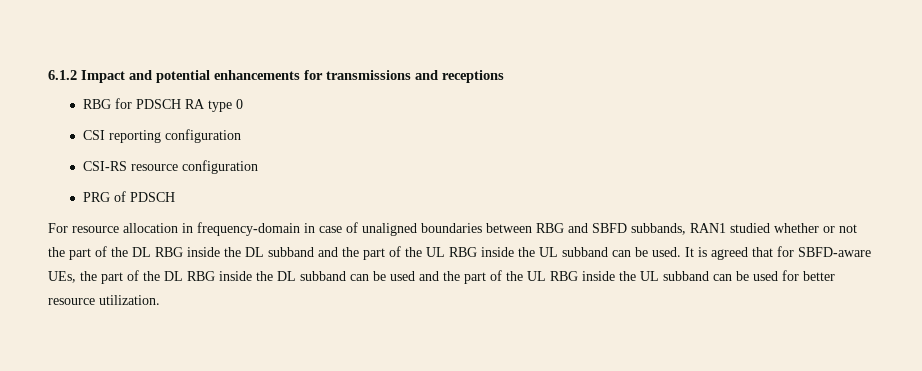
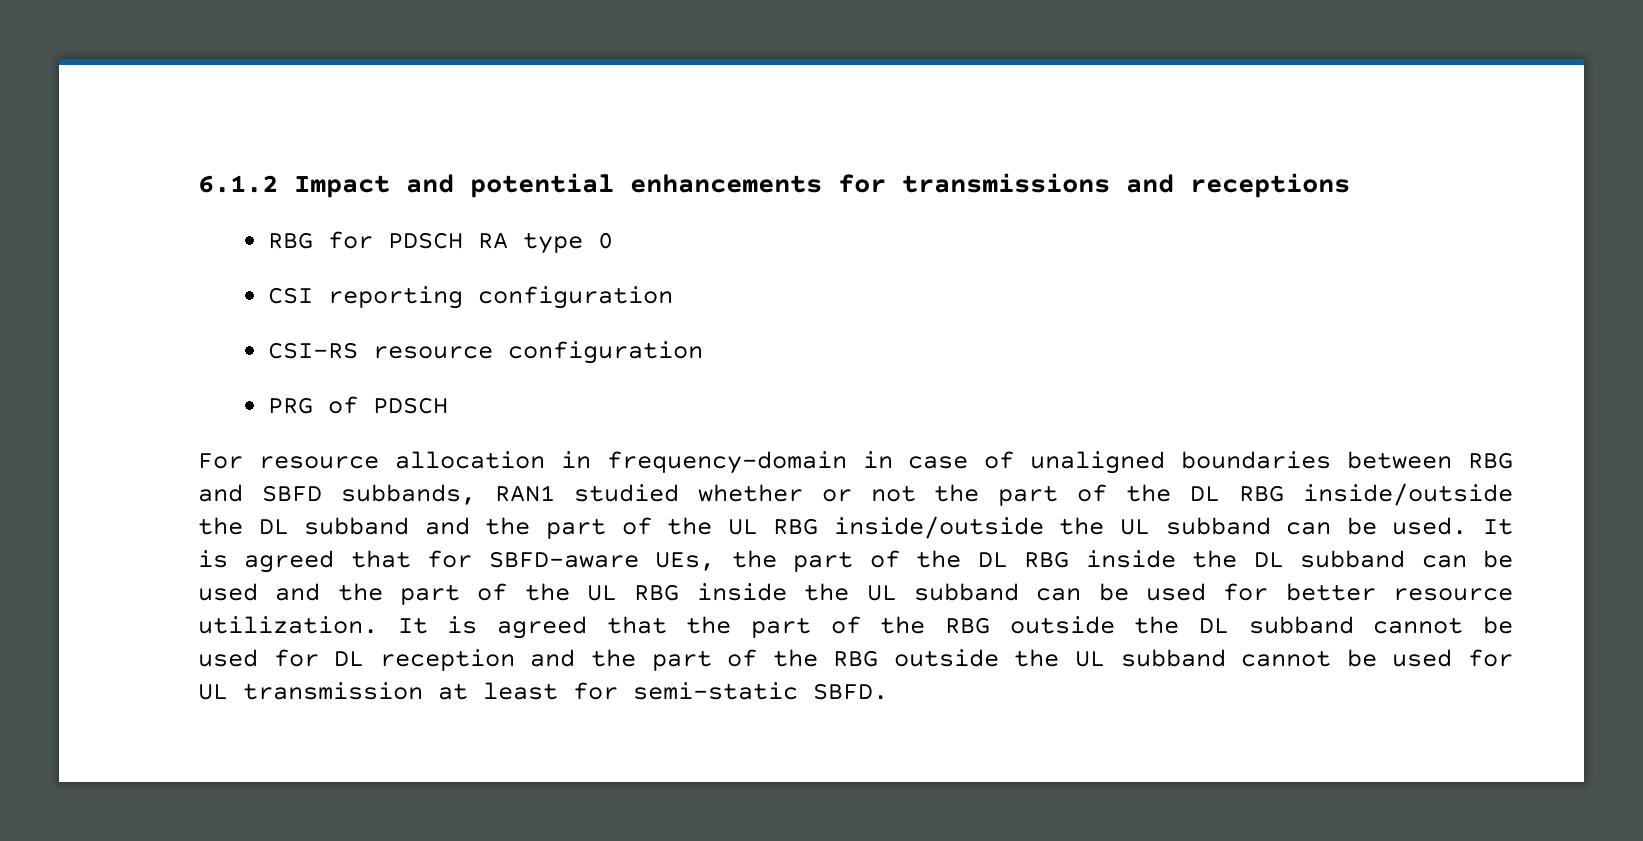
[187,247,220,257] inside -> [1303,483,1513,506] inside/outside
[481,247,514,257] inside -> [833,516,1044,539] inside/outside
(160, 300) none -> [397,616,1513,639] [198,649,1513,671] [198,682,888,700] It is agreed that the part of the RBG outside the DL subband cannot be used for DL reception and the part of the RBG outside the UL subband cannot be used for UL transmission at least for semi-static SBFD.

